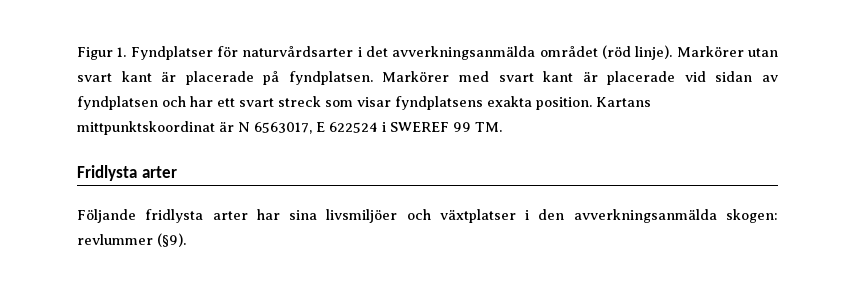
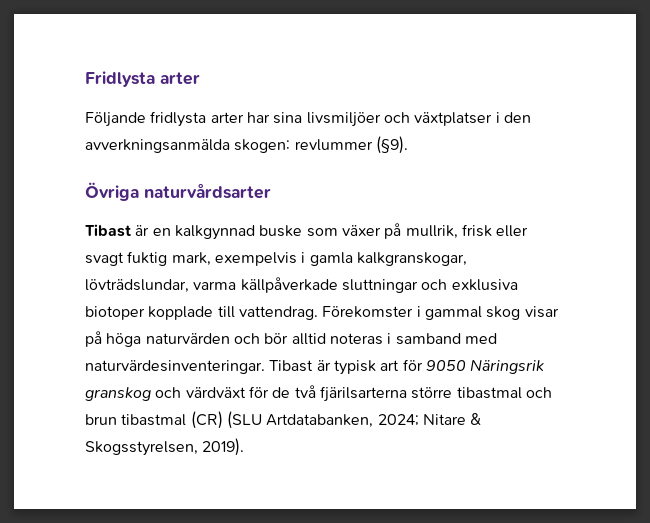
[77,45,779,60] [77,71,778,85] [77,96,651,110] [77,121,502,135] Figur 1. Fyndplatser för naturvårdsarter i det avverkningsanmälda området (röd linje). Markörer utan svart kant är placerade på fyndplatsen. Markörer med svart kant är placerade vid sidan av fyndplatsen och har ett svart streck som visar fyndplatsens exakta position. Kartans mittpunktskoordinat är N 6563017, E 622524 i SWEREF 99 TM. // -> (85, 79) none
(186, 240) none -> [85,182,271,201] [85,223,529,240] [85,251,467,266] [85,277,518,293] [85,306,559,320] [85,331,497,347] [85,359,545,375] [85,385,552,402] [85,411,482,429] [85,438,245,456] // Övriga naturvårdsarter // Tibast är en kalkgynnad buske som växer på mullrik, frisk eller svagt fuktig mark, exempelvis i gamla kalkgranskogar, lövträdslundar, varma källpåverkade sluttningar och exklusiva biotoper kopplade till vattendrag. Förekomster i gammal skog visar på höga naturvärden och bör alltid noteras i samband med naturvärdesinventeringar. Tibast är typisk art för 9050 Näringsrik granskog och värdväxt för de två fjärilsarterna större tibastmal och brun tibastmal (CR) (SLU Artdatabanken, 2024; Nitare & Skogsstyrelsen, 2019).

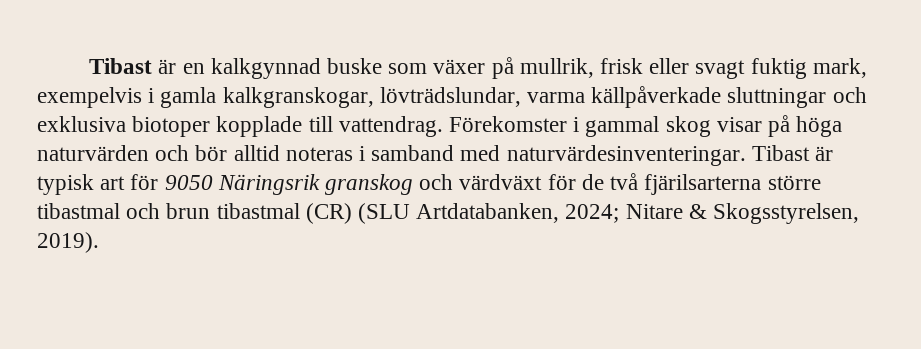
[85,71,200,87] [85,111,531,127] [85,136,408,154] [85,182,271,201] Fridlysta arter // Följande fridlysta arter har sina livsmiljöer och växtplatser i den avverkningsanmälda skogen: revlummer (§9). // Övriga naturvårdsarter // -> (89, 66) none

